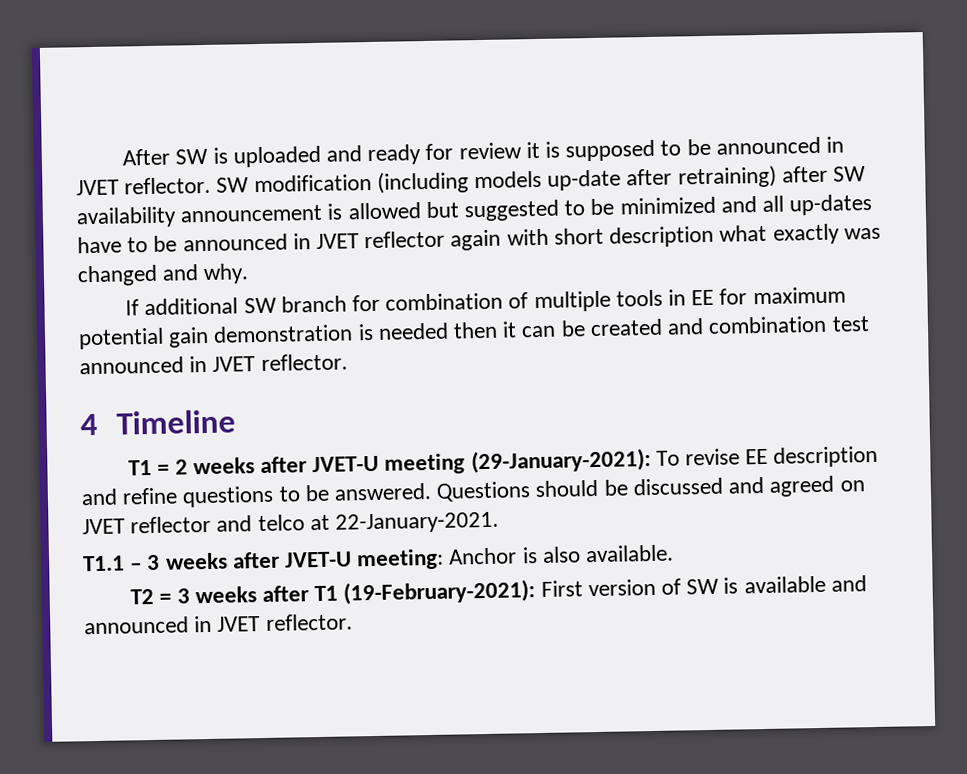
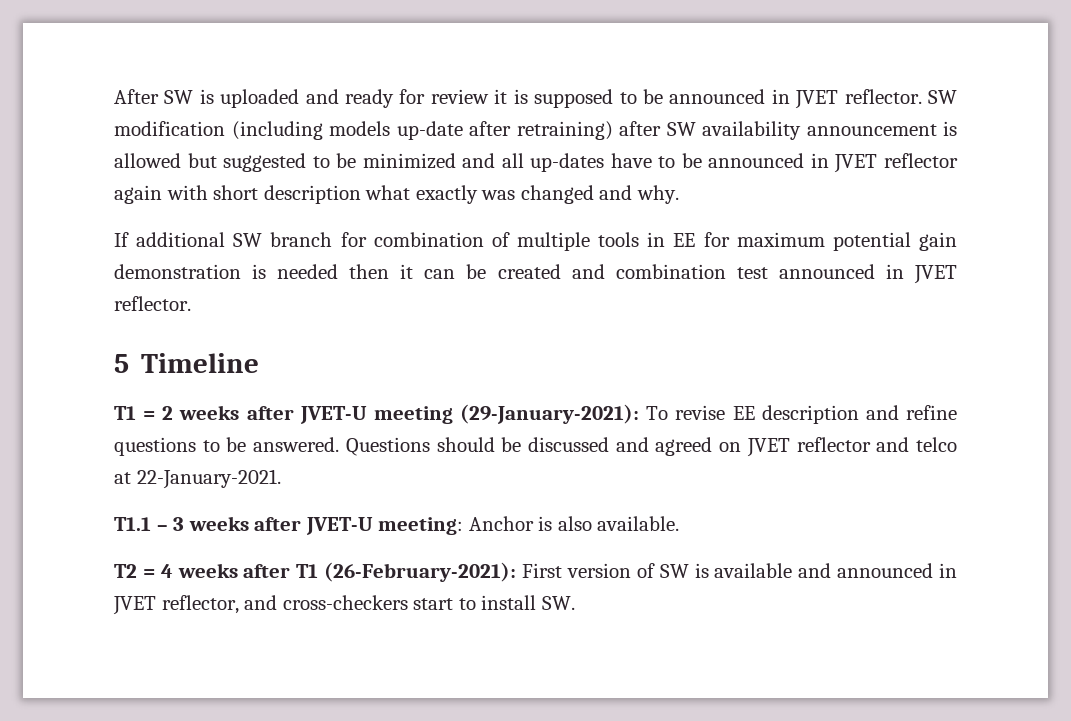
[80,413,98,436] 4 -> [114,354,129,373] 5
[176,588,190,604] 3 -> [160,564,173,578] 4
[343,579,536,605] (19-February-2021): -> [324,562,517,582] (26-February-2021):
[265,613,353,631] reflector. -> [161,595,575,614] reflector, and cross-checkers start to install SW.

